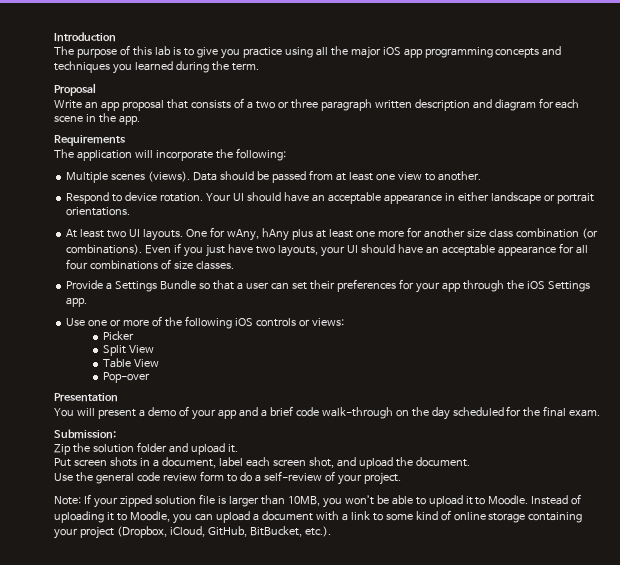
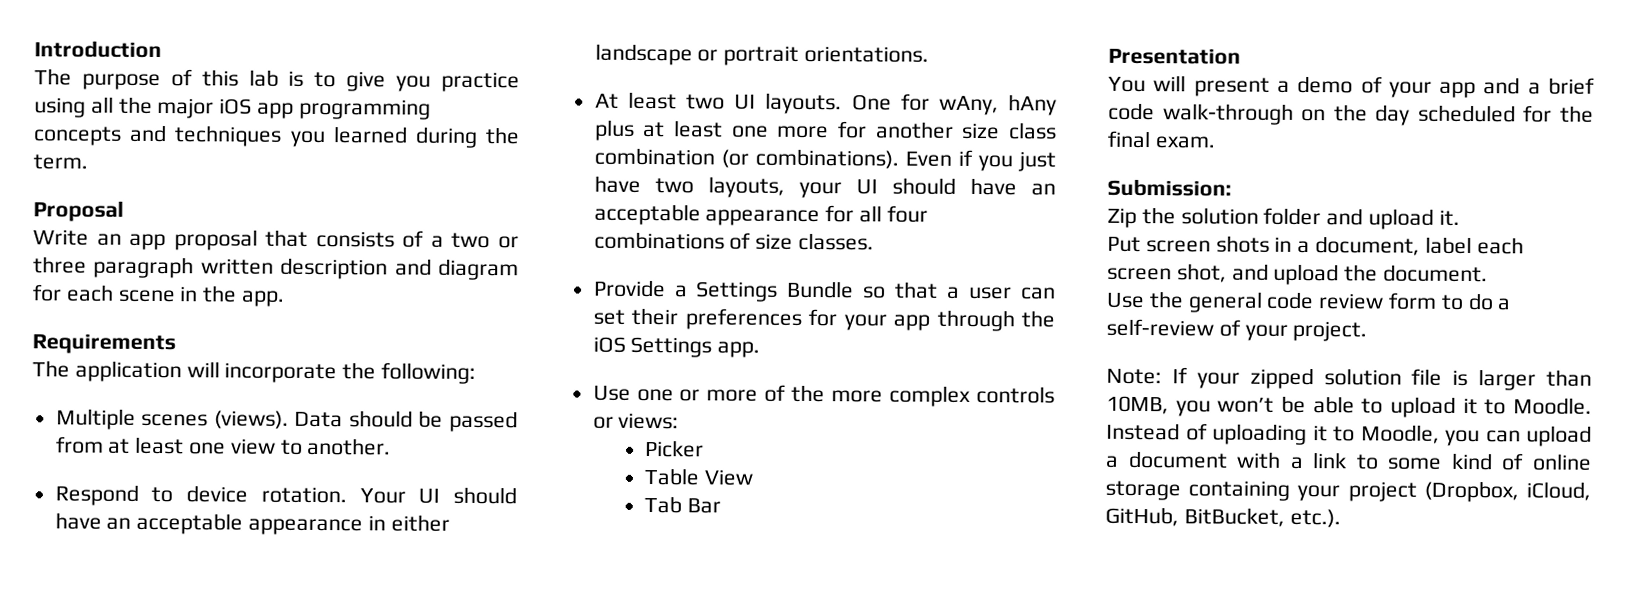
[184,316,253,329] following iOS -> [831,385,972,407] more complex
[102,345,154,356] // Split View -> (705, 448) none
[102,372,150,383] Pop-over -> [644,495,721,514] Tab Bar

